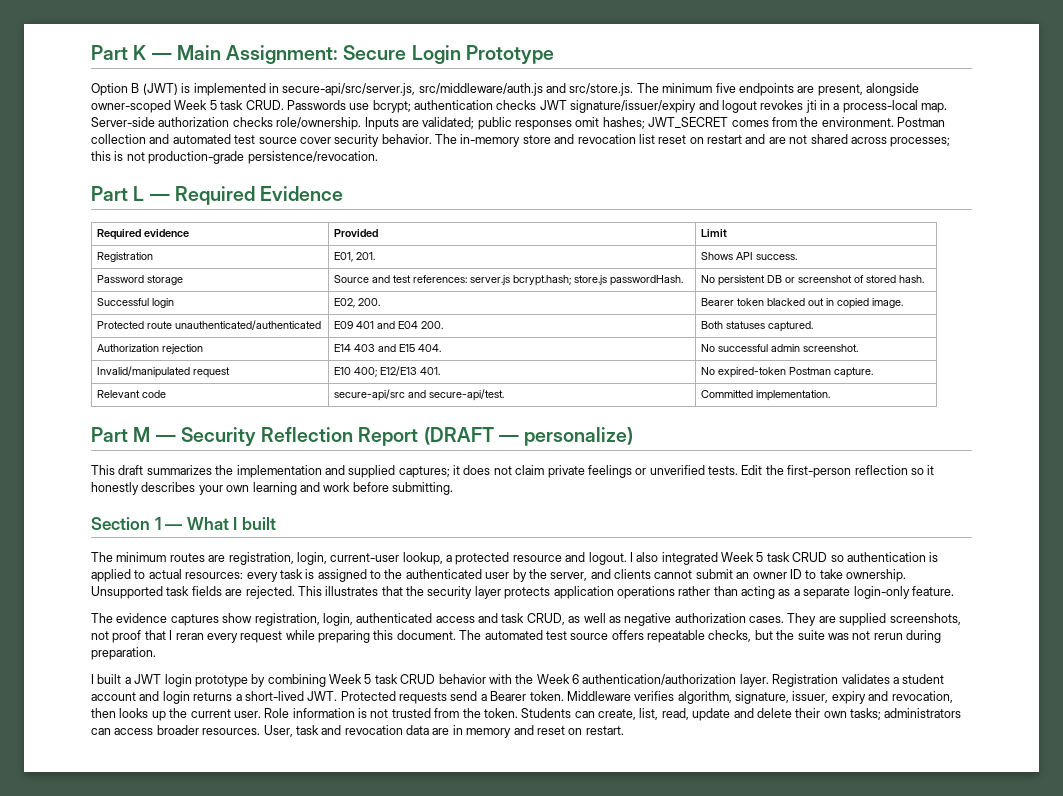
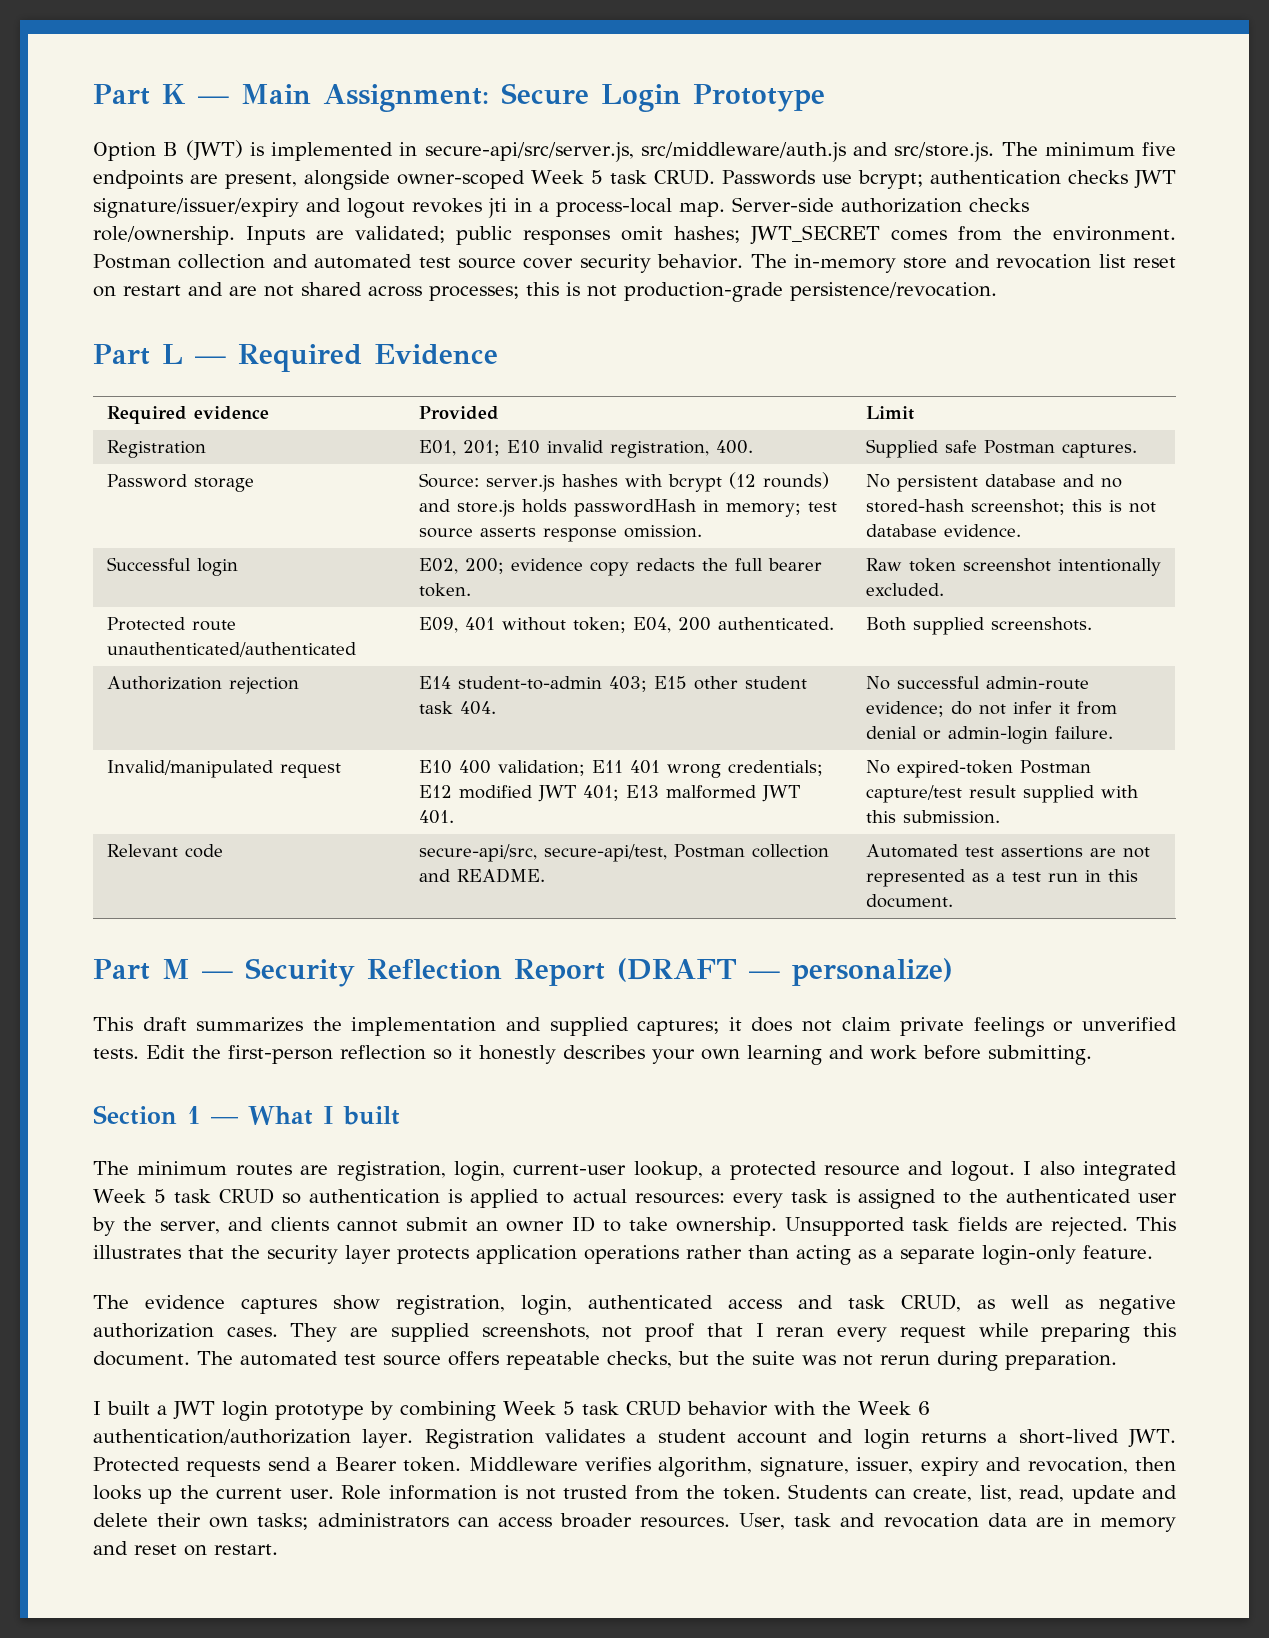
[355,252,375,260] [700,252,797,260] [96,275,183,285] [333,275,683,286] [700,275,924,286] [96,298,174,308] [333,298,380,308] [700,298,903,309] [96,320,321,330] [333,321,443,329] 201. | Shows API success. // Password storage | Source and test references: server.js bcrypt.hash; store.js passwordHash. | No persistent DB or screenshot of stored hash. // Successful login | E02, 200. | Bearer token blacked out in copied image. // Protected route unauthenticated/authenticated | E09 401 and E04 200. -> [462,440,753,458] [865,439,1137,458] [106,474,254,492] [418,472,829,492] [418,499,837,517] [418,525,702,542] [865,474,1122,492] [865,499,1156,515] [865,524,1021,537] [106,557,238,576] [418,558,822,576] [418,583,471,597] [865,558,1161,576] [865,583,944,596] [106,617,236,631] [106,642,356,657] [418,617,834,633] 201; E10 invalid registration, 400. | Supplied safe Postman captures. // Password storage | Source: server.js hashes with bcrypt (12 rounds) and store.js holds passwordHash in memory; test source asserts response omission. | No persistent database and no stored-hash screenshot; this is not database evidence. // Successful login | E02, 200; evidence copy redacts the full bearer token. | Raw token screenshot intentionally excluded. // Protected route unauthenticated/authenticated | E09, 401 without token; E04, 200 authenticated.
[725,321,813,332] statuses captured. -> [912,617,1092,635] supplied screenshots.
[353,344,441,352] [700,344,858,352] [96,366,230,378] [333,366,440,377] [700,367,873,378] [96,390,166,398] [333,389,504,401] [700,390,830,401] 403 and E15 404. | No successful admin screenshot. // Invalid/manipulated request | E10 400; E12/E13 401. | No expired-token Postman capture. // Relevant code | secure-api/src and secure-api/test. | Committed implementation. -> [457,676,807,692] [418,701,496,715] [865,676,1089,690] [865,701,1117,717] [865,726,1113,744] [106,760,341,778] [418,760,823,778] [418,785,800,802] [418,810,454,824] [865,760,1091,778] [865,785,1138,803] [865,810,1000,824] [106,844,223,858] [418,844,829,862] [418,868,545,883] [865,844,1150,858] [865,869,1138,887] [865,894,953,908] student-to-admin 403; E15 other student task 404. | No successful admin-route evidence; do not infer it from denial or admin-login failure. // Invalid/manipulated request | E10 400 validation; E11 401 wrong credentials; E12 modified JWT 401; E13 malformed JWT 401. | No expired-token Postman capture/test result supplied with this submission. // Relevant code | secure-api/src, secure-api/test, Postman collection and README. | Automated test assertions are not represented as a test run in this document.

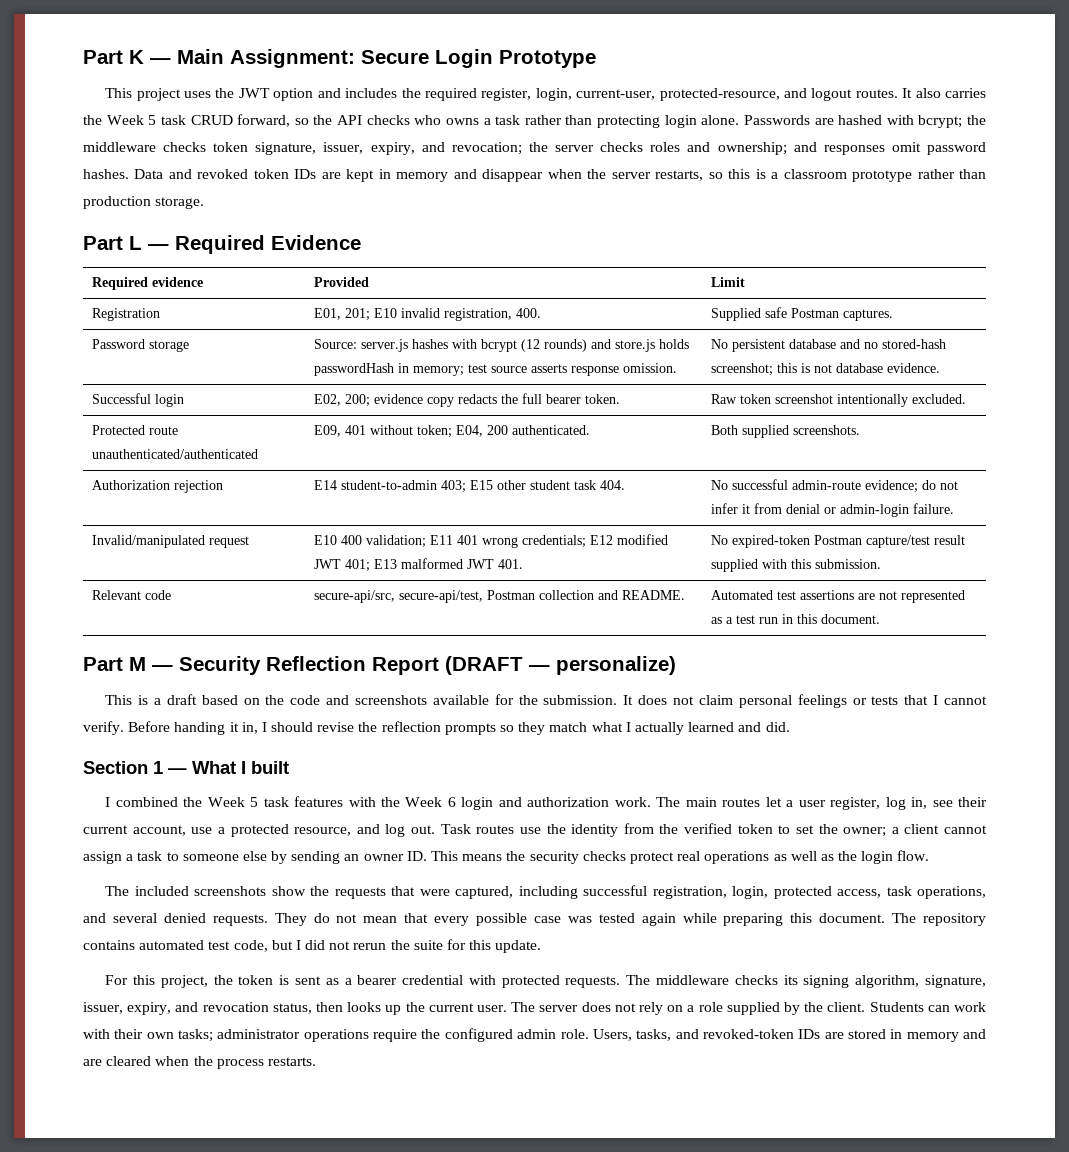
[93,140,1176,162] [93,169,1176,190] [93,197,1029,218] [93,225,1176,245] [93,254,1176,273] [93,282,997,302] Option B (JWT) is implemented in secure-api/src/server.js, src/middleware/auth.js and src/store.js. The minimum five endpoints are present, alongside owner-scoped Week 5 task CRUD. Passwords use bcrypt; authentication checks JWT signature/issuer/expiry and logout revokes jti in a process-local map. Server-side authorization checks role/ownership. Inputs are validated; public responses omit hashes; JWT_SECRET comes from the environment. Postman collection and automated test source cover security behavior. The in-memory store and revocation list reset on restart and are not shared across processes; this is not production-grade persistence/revocation. -> [105,88,986,101] [83,114,986,128] [83,142,987,155] [83,169,987,182] [83,196,205,209] This project uses the JWT option and includes the required register, login, current-user, protected-resource, and logout routes. It also carries the Week 5 task CRUD forward, so the API checks who owns a task rather than protecting login alone. Passwords are hashed with bcrypt; the middleware checks token signature, issuer, expiry, and revocation; the server checks roles and ownership; and responses omit password hashes. Data and revoked token IDs are kept in memory and disappear when the server restarts, so this is a classroom prototype rather than production storage.
[142,1017,742,1036] draft summarizes the implementation and supplied captures; it -> [138,694,634,705] is a draft based on the code and screenshots available for the submission. It
[900,1017,965,1036] private -> [738,695,792,708] personal
[1082,1017,1178,1031] [93,1045,1092,1065] unverified tests. Edit the first-person reflection so it honestly describes your own learning and work before submitting. -> [871,695,988,705] [83,721,790,735] tests that I cannot verify. Before handing it in, I should revise the reflection prompts so they match what I actually learned and did.
[93,1161,1177,1181] [93,1188,1177,1209] [92,1216,1176,1237] [93,1245,1153,1265] [93,1294,1176,1315] [93,1323,966,1343] The minimum routes are registration, login, current-user lookup, a protected resource and logout. I also integrated Week 5 task CRUD so authentication is applied to actual resources: every task is assigned to the authenticated user by the server, and clients cannot submit an owner ID to take ownership. Unsupported task fields are rejected. This illustrates that the security layer protects application operations rather than acting as a separate login-only feature. // The evidence captures show registration, login, authenticated access and task CRUD, as well as negative authorization cases. They are supplied screenshots, not proof that I reran every request -> [105,796,987,810] [83,823,987,837] [83,850,930,864] [105,885,986,899] [83,913,676,926] I combined the Week 5 task features with the Week 6 login and authorization work. The main routes let a user register, log in, see their current account, use a protected resource, and log out. Task routes use the identity from the verified token to set the owner; a client cannot assign a task to someone else by sending an owner ID. This means the security checks protect real operations as well as the login flow. // The included screenshots show the requests that were captured, including successful registration, login, protected access, task operations, and several denied requests. They do not mean that every possible case was tested again
[240,1351,1117,1371] [93,1400,930,1421] [93,1429,1177,1449] [93,1457,1128,1477] automated test source offers repeatable checks, but the suite was not rerun during preparation. // I built a JWT login prototype by combining Week 5 task CRUD behavior with the Week 6 authentication/authorization layer. Registration validates a student account and login returns a short-lived JWT. Protected requests send a Bearer token. Middleware verifies algorithm, signature, issuer, expiry and revocation, -> [922,913,986,926] [83,939,542,953] [105,975,986,988] [83,1002,312,1015] repository contains automated test code, but I did not rerun the suite for this update. // For this project, the token is sent as a bearer credential with protected requests. The middleware checks its signing algorithm, signature, issuer, expiry, and revocation status,
[341,1484,1178,1504] [93,1513,1176,1532] [93,1541,278,1556] Role information is not trusted from the token. Students can create, list, read, update and delete their own tasks; administrators can access broader resources. User, task and revocation data are in memory and reset on restart. -> [511,1002,987,1015] [83,1028,987,1042] [83,1056,316,1069] The server does not rely on a role supplied by the client. Students can work with their own tasks; administrator operations require the configured admin role. Users, tasks, and revoked-token IDs are stored in memory and are cleared when the process restarts.

